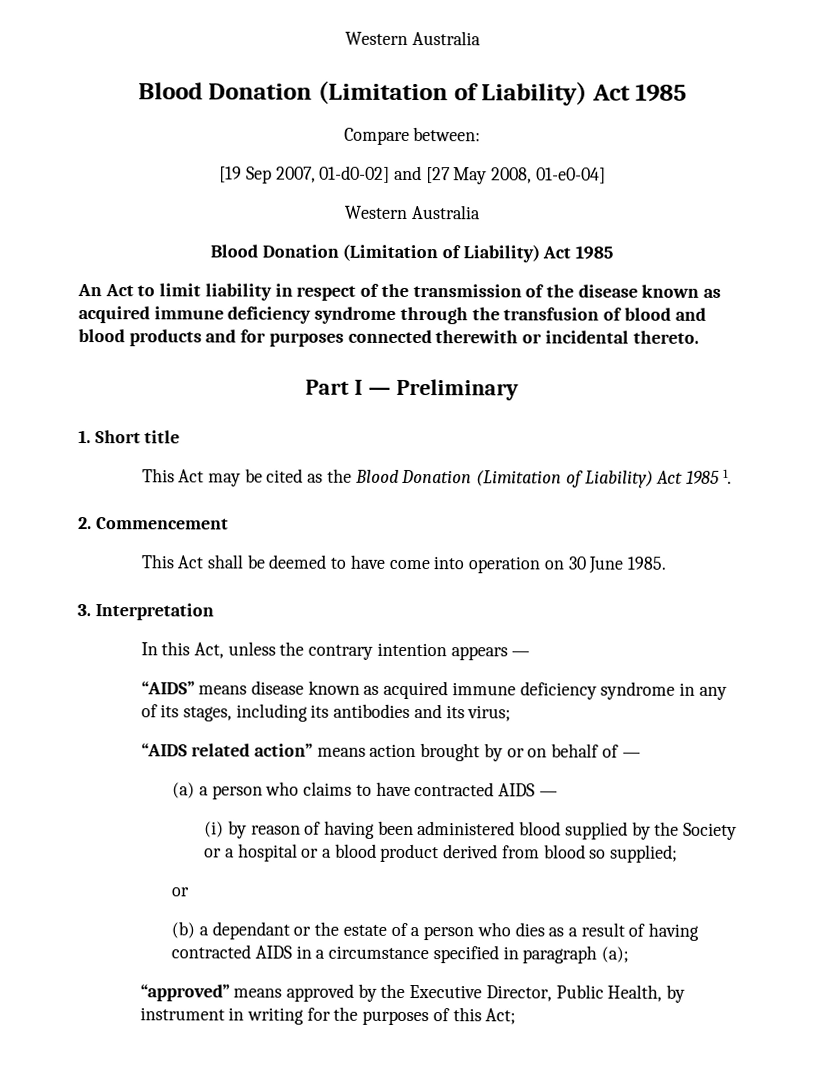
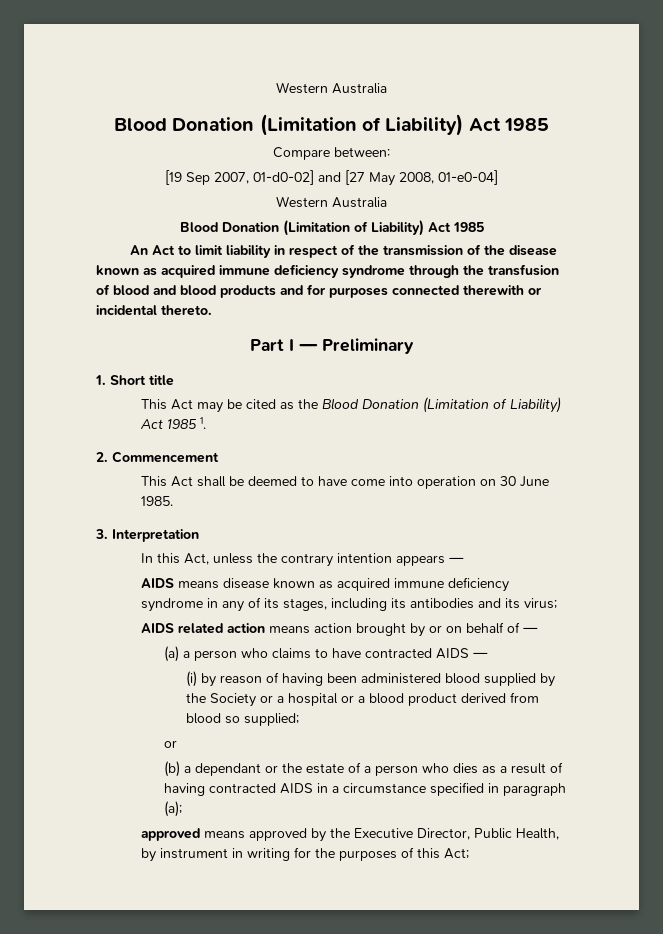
[140,681,195,695] “AIDS” -> [141,578,175,588] AIDS
[140,743,313,757] “AIDS related action” -> [141,623,266,634] AIDS related action
[139,984,230,1002] “approved” -> [141,828,201,841] approved

